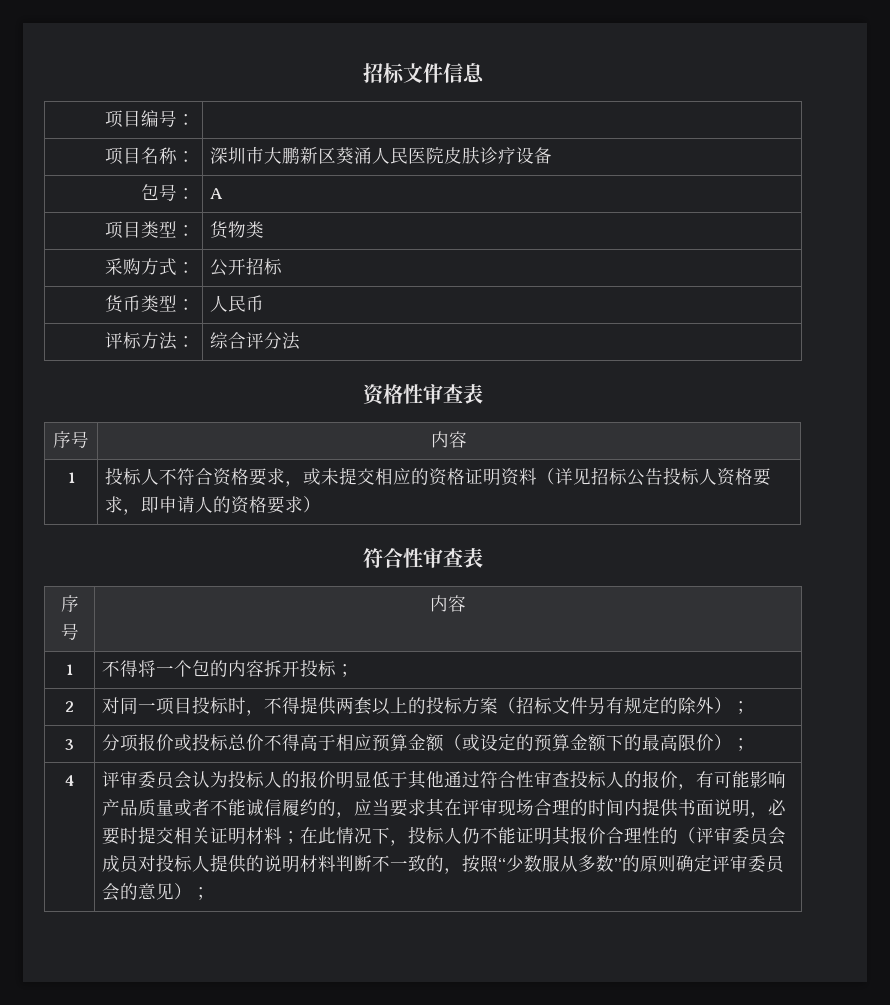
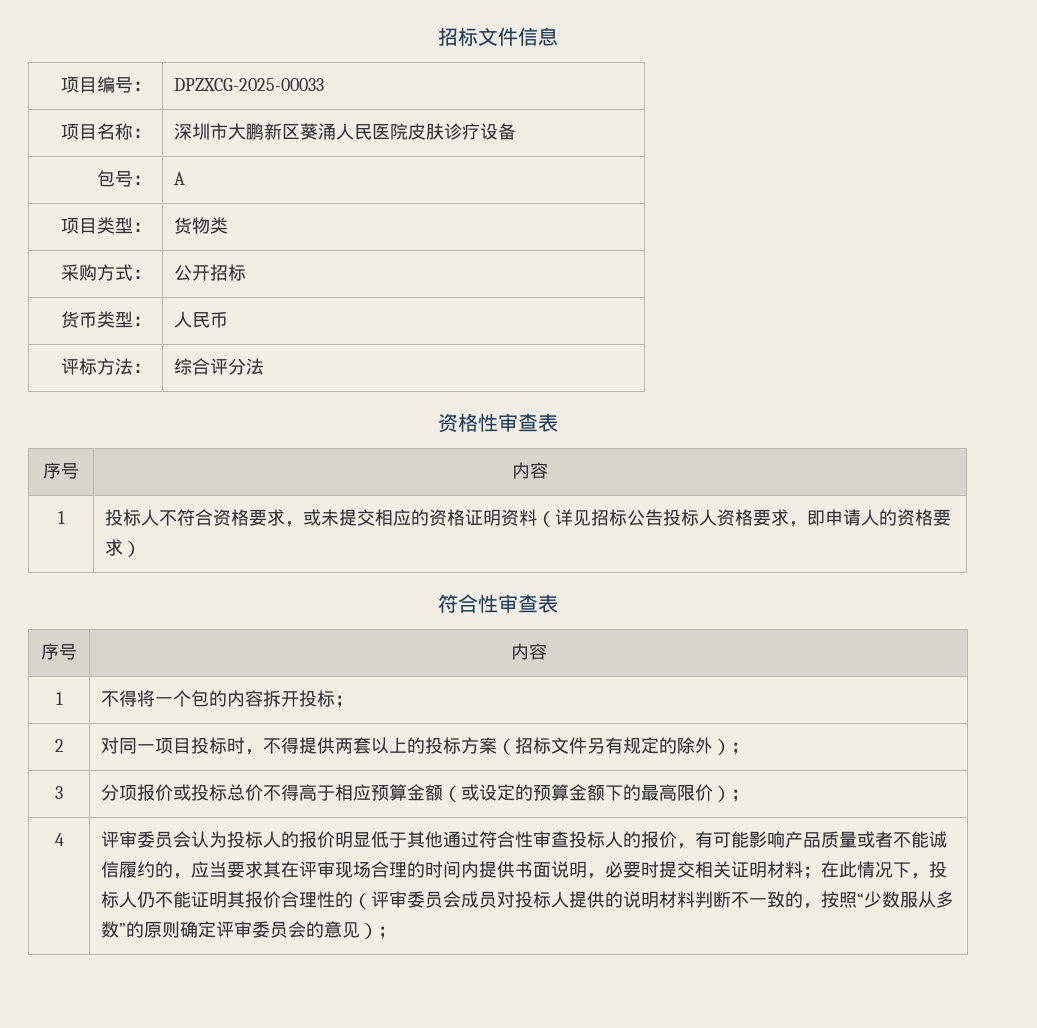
(196, 119) none -> [174,78,325,91] DPZXCG-2025-00033

